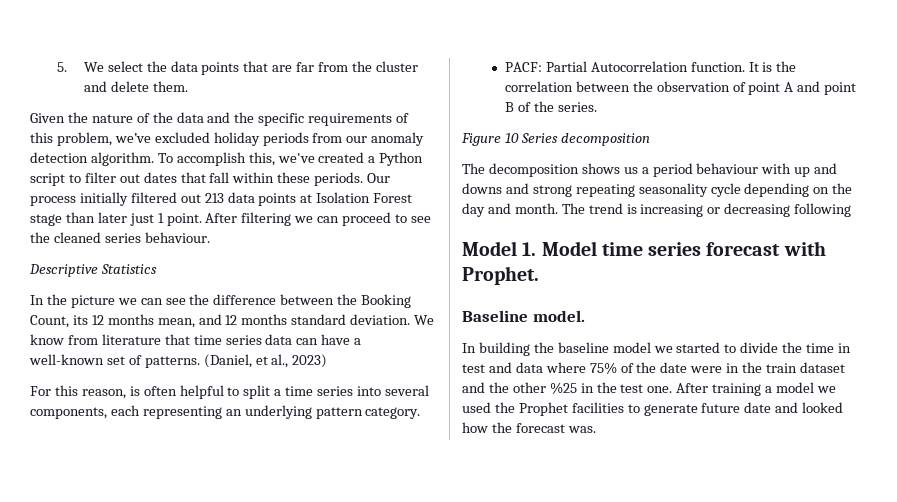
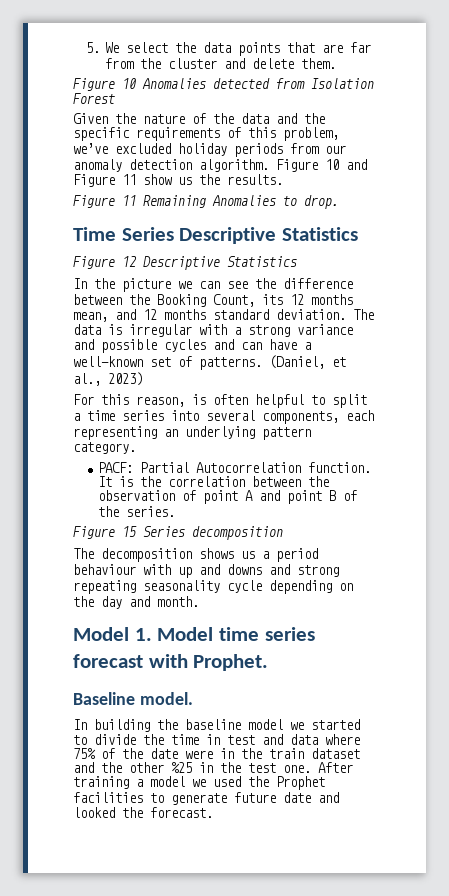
(188, 86) none -> [73,78,374,91] [73,93,115,104] // Figure 10 Anomalies detected from Isolation Forest
[157,152,424,166] [30,172,391,186] [30,192,413,206] [30,212,431,226] [30,232,210,243] To accomplish this, we've created a Python script to filter out dates that fall within these periods. Our process initially filtered out 213 data points at Isolation Forest stage than later just 1 point. After filtering we can proceed to see the cleaned series behaviour. // -> [276,159,367,172] [73,174,283,187] [73,195,339,209] [73,227,359,244] [73,256,137,269] Figure 10 and Figure 11 show us the results. // Figure 11 Remaining Anomalies to drop. // Time Series Descriptive Statistics // Figure 12
[414,315,435,325] [30,334,293,345] We know from literature that time series data -> [353,309,374,320] [73,324,353,337] [73,339,234,353] The data is irregular with a strong variance and possible cycles and
[504,133,519,143] 10 -> [122,526,137,537] 15
[561,203,852,217] The trend is increasing or decreasing following -> (199, 601) none
[462,422,596,433] how the forecast was. -> [122,807,213,818] the forecast.

